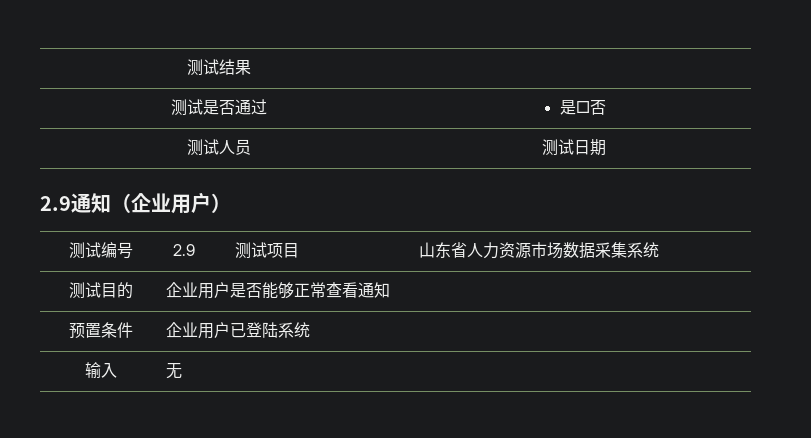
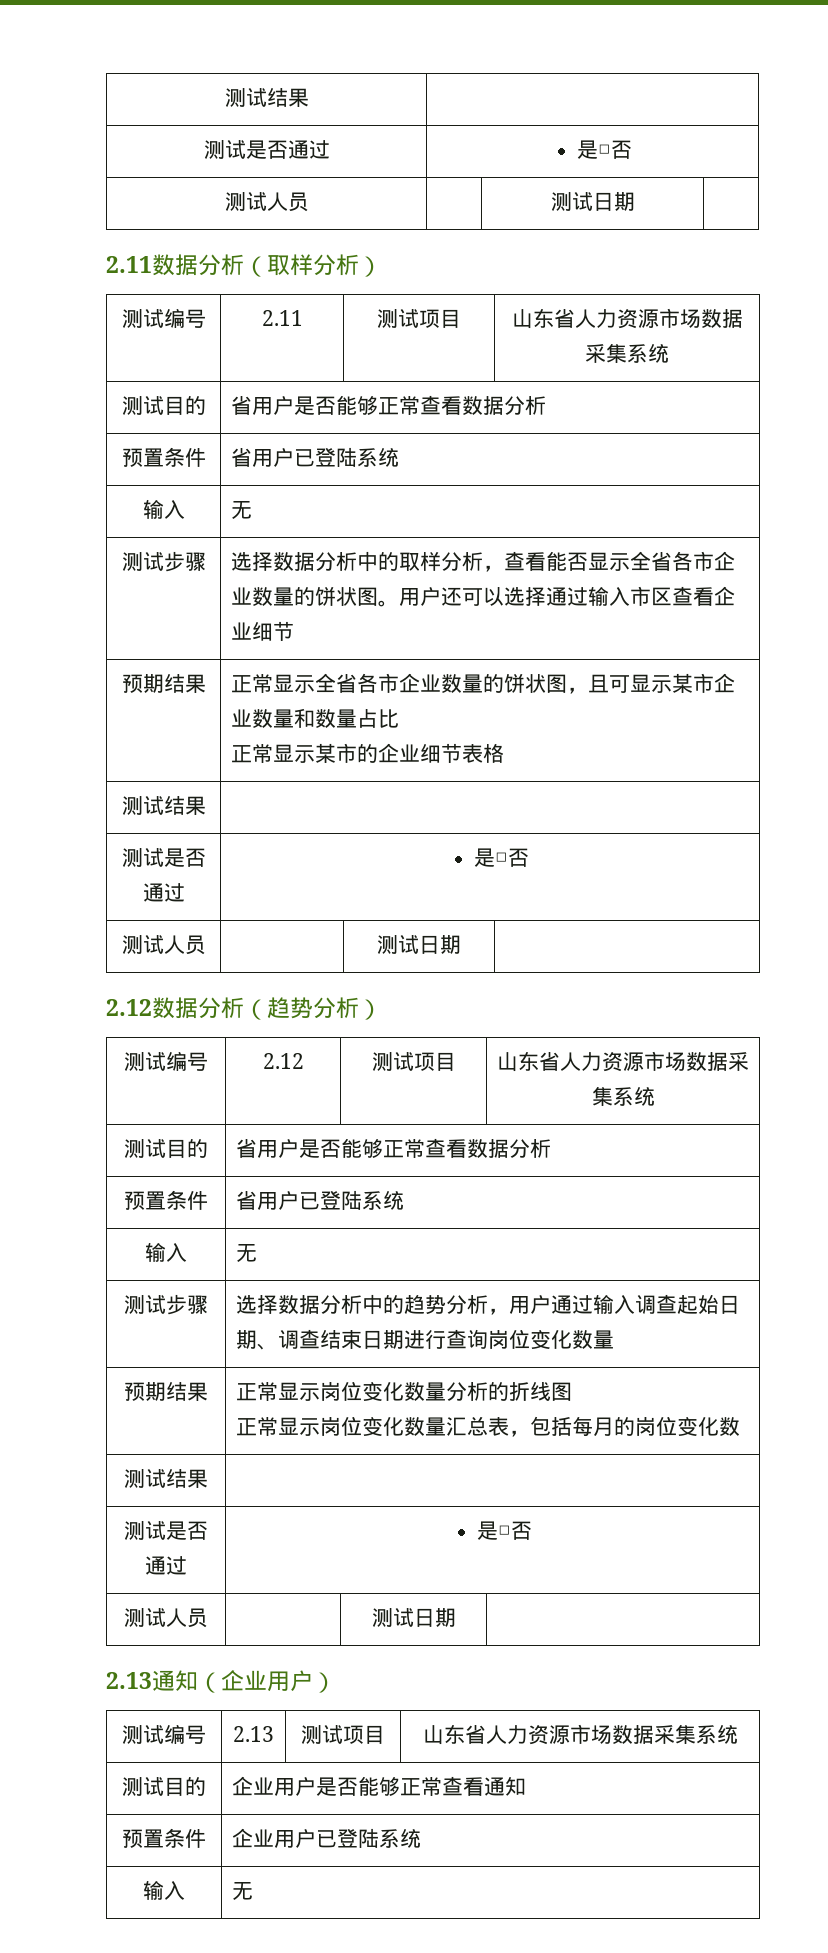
[40,196,71,211] 2.9 -> [106,254,382,277] [121,308,206,328] [261,310,303,326] [377,309,461,328] [511,308,743,329] [585,343,669,363] [121,396,206,415] [230,395,546,415] [121,447,206,467] [230,447,399,467] [142,499,185,519] [230,501,252,519] [121,551,206,572] [230,551,735,572] [230,586,735,607] [230,621,294,641] [121,674,206,693] [230,673,735,694] [230,708,399,728] [230,743,504,763] [121,796,206,815] [121,848,206,867] [142,883,185,902] [474,848,530,867] [121,935,206,955] [377,935,461,954] [106,997,382,1020] [124,1051,208,1071] [262,1053,304,1069] [371,1052,456,1071] [497,1051,749,1072] [591,1086,655,1106] [124,1139,208,1158] [235,1138,551,1158] [124,1190,208,1210] [235,1190,404,1210] [145,1242,187,1262] [235,1244,257,1262] [124,1294,208,1315] [235,1294,740,1315] [235,1329,614,1350] [124,1382,208,1401] [235,1381,572,1401] [235,1416,740,1437] [124,1469,208,1488] [124,1521,208,1540] [145,1556,187,1575] [476,1521,532,1540] [124,1608,208,1628] [371,1608,456,1627] [106,1672,152,1689] 2.11数据分析（取样分析） // 测试编号 | 2.11 | 测试项目 | 山东省人力资源市场数据采集系统 // 测试目的 | 省用户是否能够正常查看数据分析 // 预置条件 | 省用户已登陆系统 // 输入 | 无 // 测试步骤 | 选择数据分析中的取样分析，查看能否显示全省各市企业数量的饼状图。用户还可以选择通过输入市区查看企业细节 // 预期结果 | 正常显示全省各市企业数量的饼状图，且可显示某市企业数量和数量占比 // 正常显示某市的企业细节表格 // 测试结果 | // 测试是否通过 | 是□否 // 测试人员 | | 测试日期 | // 2.12数据分析（趋势分析） // 测试编号 | 2.12 | 测试项目 | 山东省人力资源市场数据采集系统 // 测试目的 | 省用户是否能够正常查看数据分析 // 预置条件 | 省用户已登陆系统 // 输入 | 无 // 测试步骤 | 选择数据分析中的趋势分析，用户通过输入调查起始日期、调查结束日期进行查询岗位变化数量 // 预期结果 | 正常显示岗位变化数量分析的折线图 // 正常显示岗位变化数量汇总表，包括每月的岗位变化数 // 测试结果 | // 测试是否通过 | 是□否 // 测试人员 | | 测试日期 | // 2.13
[172,244,195,256] 2.9 -> [233,1726,274,1742] 2.13

